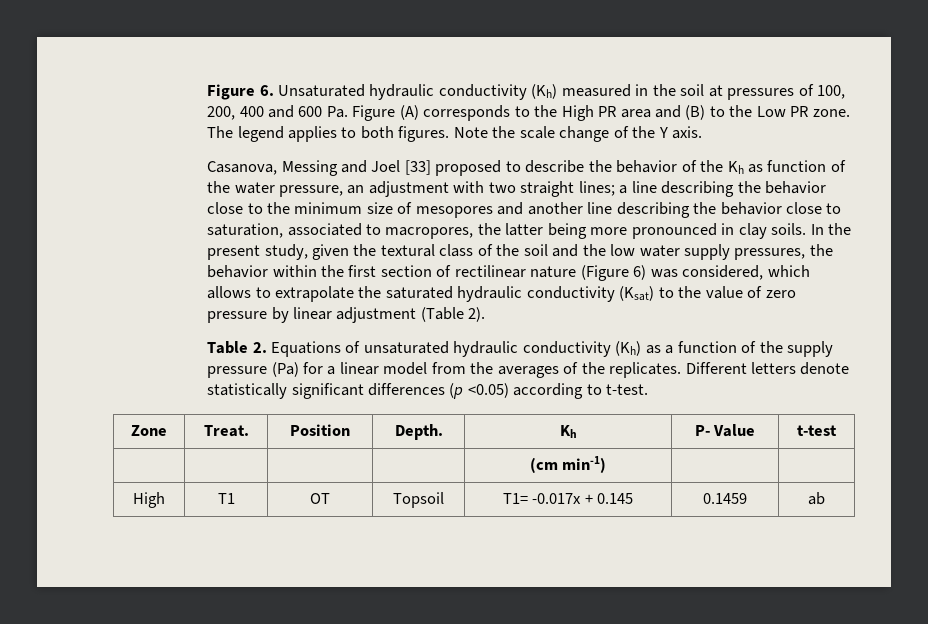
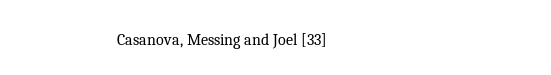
[207,84,846,100] [207,105,850,121] [207,126,703,142] Figure 6. Unsaturated hydraulic conductivity (Kh) measured in the soil at pressures of 100, 200, 400 and 600 Pa. Figure (A) corresponds to the High PR area and (B) to the Low PR zone. The legend applies to both figures. Note the scale change of the Y axis. // -> (116, 41) none
[435,160,846,176] [207,181,827,197] [207,202,842,218] [207,223,852,239] [207,244,833,260] [207,265,810,281] [207,286,796,302] [207,307,486,323] [207,341,834,357] [207,362,850,378] [207,383,649,399] [131,425,167,436] [203,425,249,437] [290,424,350,436] [394,424,443,440] [559,425,577,438] [694,424,756,437] [797,425,837,436] [529,456,607,473] [133,492,165,508] [217,493,235,504] [310,493,330,504] [393,492,444,508] [502,493,634,504] [703,493,747,504] [808,492,825,505] proposed to describe the behavior of the Kh as function of the water pressure, an adjustment with two straight lines; a line describing the behavior close to the minimum size of mesopores and another line describing the behavior close to saturation, associated to macropores, the latter being more pronounced in clay soils. In the present study, given the textural class of the soil and the low water supply pressures, the behavior within the first section of rectilinear nature (Figure 6) was considered, which allows to extrapolate the saturated hydraulic conductivity (Ksat) to the value of zero pressure by linear adjustment (Table 2). // Table 2. Equations of unsaturated hydraulic conductivity (Kh) as a function of the supply pressure (Pa) for a linear model from the averages of the replicates. Different letters denote statistically significant differences (p <0.05) according to t-test. // Zone | Treat. | Position | Depth. | Kh | P- Value | t-test // | | | | (cm min-1) | | // High | T1 | OT | Topsoil | T1= -0.017x + 0.145 | 0.1459 | ab -> (328, 40) none

